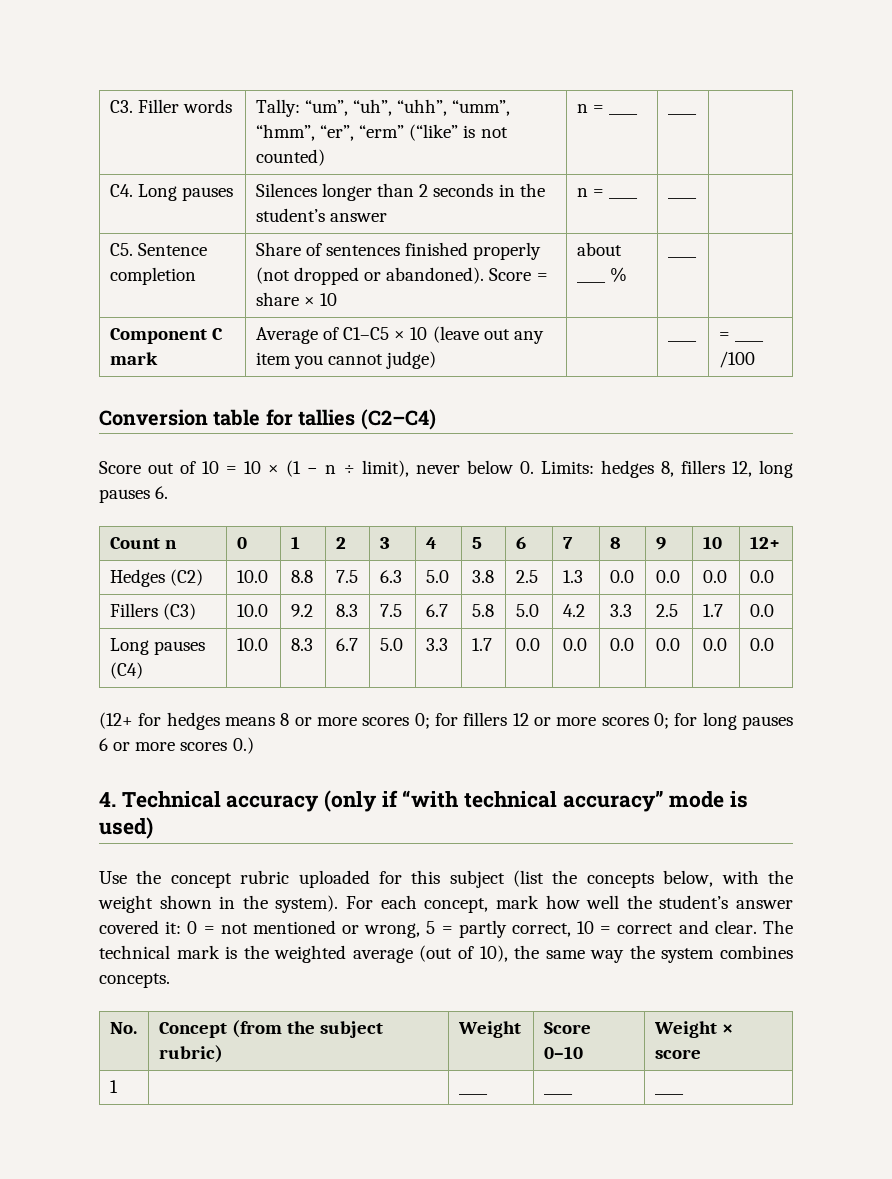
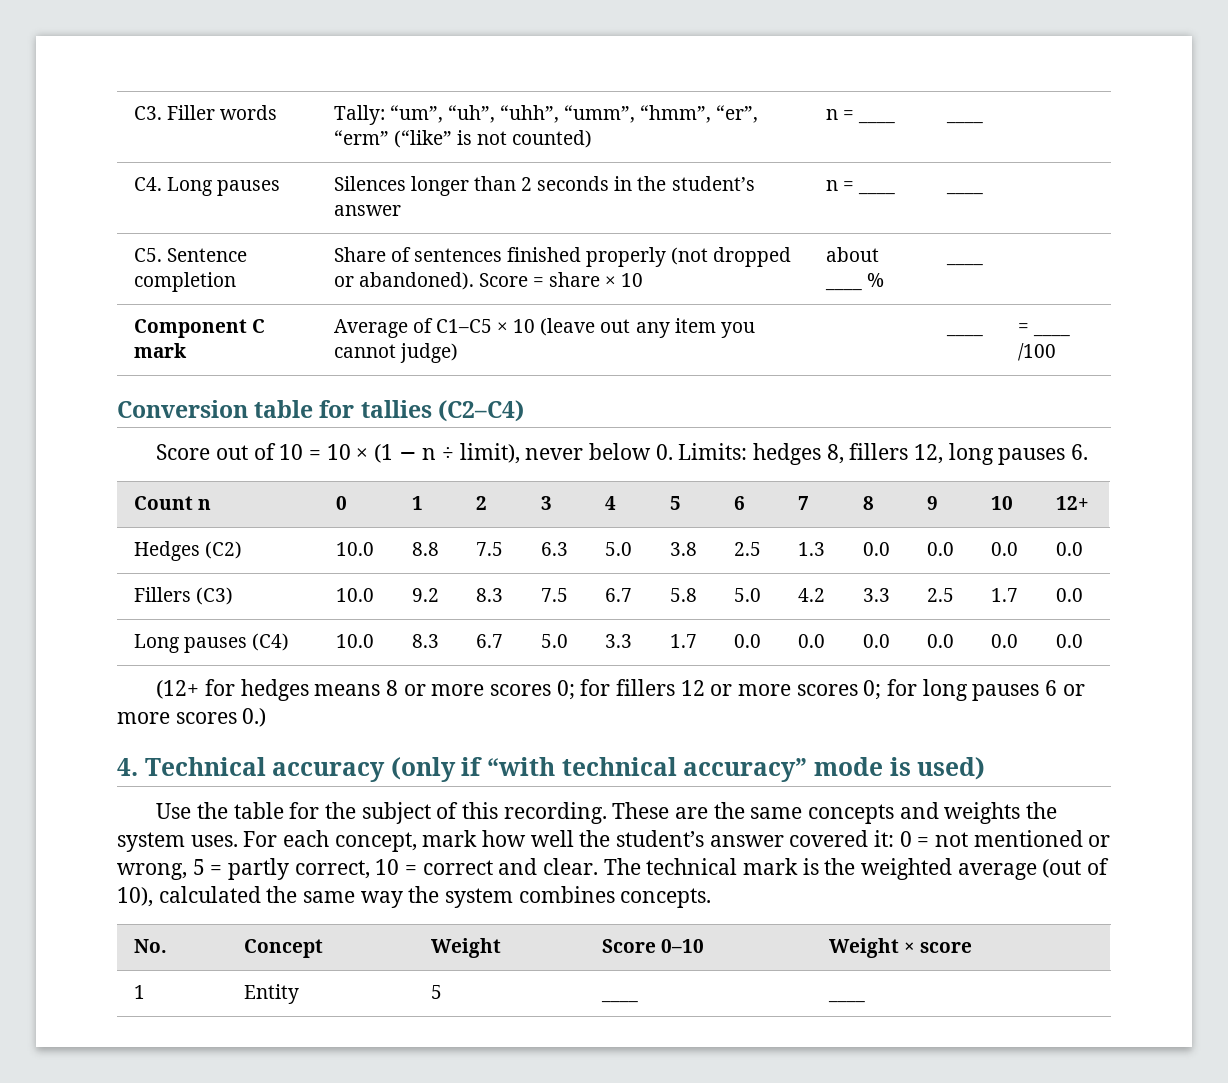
[170,870,793,888] [98,895,339,913] concept rubric uploaded for this subject (list the concepts below, with the weight shown in the system). -> [233,802,1058,824] [117,832,238,852] table for the subject of this recording. These are the same concepts and weights the system uses.
(508, 953) none -> [158,886,261,903] calculated
[231,1020,384,1038] [158,1045,223,1063] (from the subject rubric) -> (323, 948) none
[458,1093,488,1095] [543,1093,573,1095] [654,1093,684,1095] | ____ | ____ | ____ -> [243,984,299,1004] [430,985,442,999] [600,999,638,1003] [827,999,865,1003] Entity | 5 | ____ | ____

